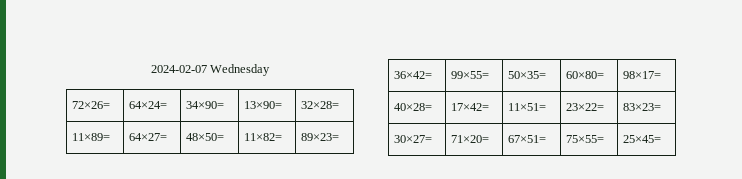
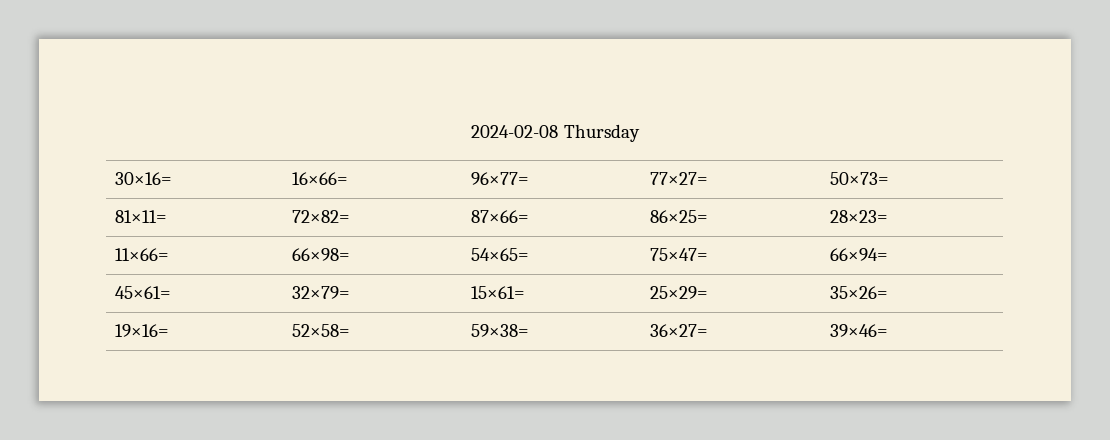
[150,64,271,76] [72,101,111,109] [129,101,168,109] [186,101,225,109] [244,101,283,109] [301,101,340,109] [72,133,111,141] [129,133,168,141] [186,133,225,141] [244,133,283,141] [301,133,340,141] [394,71,433,79] [451,71,490,79] [508,71,547,79] [566,71,605,79] [623,71,662,79] [394,103,433,111] [451,103,490,111] [508,103,547,111] [566,103,605,111] [623,103,662,111] [394,135,433,143] [451,135,490,143] [508,135,547,143] [566,135,605,143] [623,135,662,143] 2024-02-07 Wednesday // 72×26= | 64×24= | 34×90= | 13×90= | 32×28= // 11×89= | 64×27= | 48×50= | 11×82= | 89×23= // 36×42= | 99×55= | 50×35= | 60×80= | 98×17= // 40×28= | 17×42= | 11×51= | 23×22= | 83×23= // 30×27= | 71×20= | 67×51= | 75×55= | 25×45= -> [471,124,640,142] [114,172,172,185] [291,172,348,185] [470,172,529,185] [649,172,708,185] [829,172,889,185] [114,210,167,223] [291,210,350,223] [470,210,529,223] [649,210,708,223] [829,210,888,223] [114,248,169,261] [291,248,350,261] [470,248,529,261] [649,248,708,261] [829,248,888,261] [114,286,171,299] [291,286,350,299] [470,286,525,299] [649,286,708,299] [829,286,888,299] [114,324,169,337] [291,324,350,337] [470,324,529,337] [649,324,708,337] [829,324,888,337] 2024-02-08 Thursday // 30×16= | 16×66= | 96×77= | 77×27= | 50×73= // 81×11= | 72×82= | 87×66= | 86×25= | 28×23= // 11×66= | 66×98= | 54×65= | 75×47= | 66×94= // 45×61= | 32×79= | 15×61= | 25×29= | 35×26= // 19×16= | 52×58= | 59×38= | 36×27= | 39×46=

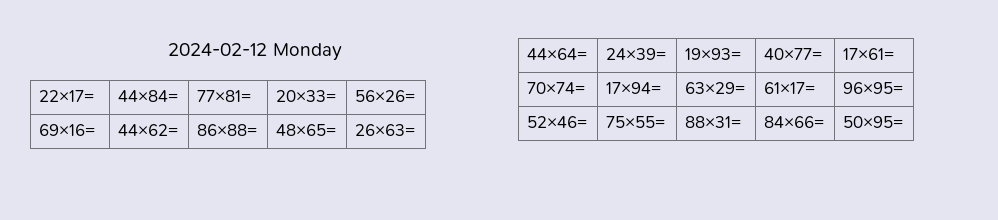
[471,124,640,142] [114,172,172,185] [291,172,348,185] [470,172,529,185] [649,172,708,185] [829,172,889,185] [114,210,167,223] [291,210,350,223] [470,210,529,223] [649,210,708,223] [829,210,888,223] [114,248,169,261] [291,248,350,261] [470,248,529,261] [649,248,708,261] [829,248,888,261] [114,286,171,299] [291,286,350,299] [470,286,525,299] [649,286,708,299] [829,286,888,299] [114,324,169,337] [291,324,350,337] [470,324,529,337] [649,324,708,337] [829,324,888,337] 2024-02-08 Thursday // 30×16= | 16×66= | 96×77= | 77×27= | 50×73= // 81×11= | 72×82= | 87×66= | 86×25= | 28×23= // 11×66= | 66×98= | 54×65= | 75×47= | 66×94= // 45×61= | 32×79= | 15×61= | 25×29= | 35×26= // 19×16= | 52×58= | 59×38= | 36×27= | 39×46= -> [168,43,342,61] [39,90,95,102] [118,90,179,102] [197,90,252,102] [276,90,337,102] [355,90,416,102] [39,124,96,136] [118,124,179,136] [197,124,258,136] [276,124,337,136] [355,124,416,136] [527,48,588,60] [606,48,667,60] [685,48,742,60] [764,48,823,60] [843,48,895,60] [527,82,586,94] [606,82,662,94] [685,82,746,94] [764,82,816,94] [843,82,904,94] [527,116,588,128] [606,116,666,128] [685,116,742,128] [764,116,825,128] [843,116,904,128] 2024-02-12 Monday // 22×17= | 44×84= | 77×81= | 20×33= | 56×26= // 69×16= | 44×62= | 86×88= | 48×65= | 26×63= // 44×64= | 24×39= | 19×93= | 40×77= | 17×61= // 70×74= | 17×94= | 63×29= | 61×17= | 96×95= // 52×46= | 75×55= | 88×31= | 84×66= | 50×95=

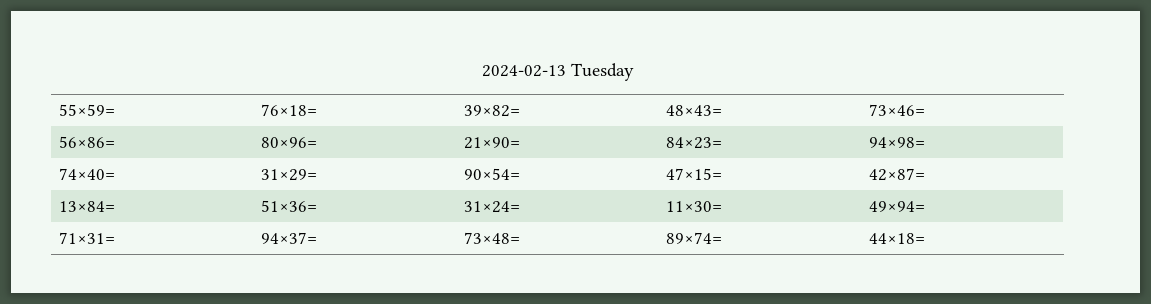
[168,43,342,61] [39,90,95,102] [118,90,179,102] [197,90,252,102] [276,90,337,102] [355,90,416,102] [39,124,96,136] [118,124,179,136] [197,124,258,136] [276,124,337,136] [355,124,416,136] [527,48,588,60] [606,48,667,60] [685,48,742,60] [764,48,823,60] [843,48,895,60] [527,82,586,94] [606,82,662,94] [685,82,746,94] [764,82,816,94] [843,82,904,94] [527,116,588,128] [606,116,666,128] [685,116,742,128] [764,116,825,128] [843,116,904,128] 2024-02-12 Monday // 22×17= | 44×84= | 77×81= | 20×33= | 56×26= // 69×16= | 44×62= | 86×88= | 48×65= | 26×63= // 44×64= | 24×39= | 19×93= | 40×77= | 17×61= // 70×74= | 17×94= | 63×29= | 61×17= | 96×95= // 52×46= | 75×55= | 88×31= | 84×66= | 50×95= -> [482,63,634,81] [58,104,115,116] [260,104,317,116] [463,105,520,117] [665,105,722,116] [868,104,925,116] [58,136,115,148] [260,137,317,148] [463,137,520,149] [665,137,722,149] [868,137,925,148] [58,168,115,180] [260,169,317,181] [463,168,520,180] [665,168,722,180] [868,168,925,181] [58,201,115,212] [260,200,317,212] [463,201,520,213] [665,201,722,212] [868,201,925,212] [58,232,115,244] [260,232,317,244] [463,232,520,244] [665,232,722,244] [868,233,925,244] 2024-02-13 Tuesday // 55×59= | 76×18= | 39×82= | 48×43= | 73×46= // 56×86= | 80×96= | 21×90= | 84×23= | 94×98= // 74×40= | 31×29= | 90×54= | 47×15= | 42×87= // 13×84= | 51×36= | 31×24= | 11×30= | 49×94= // 71×31= | 94×37= | 73×48= | 89×74= | 44×18=

